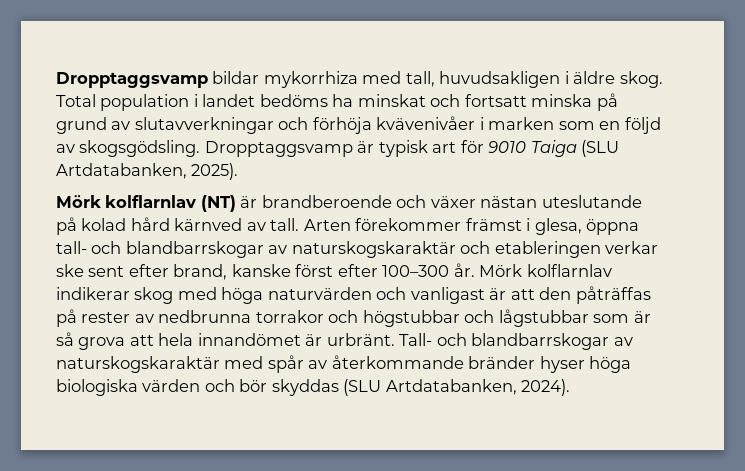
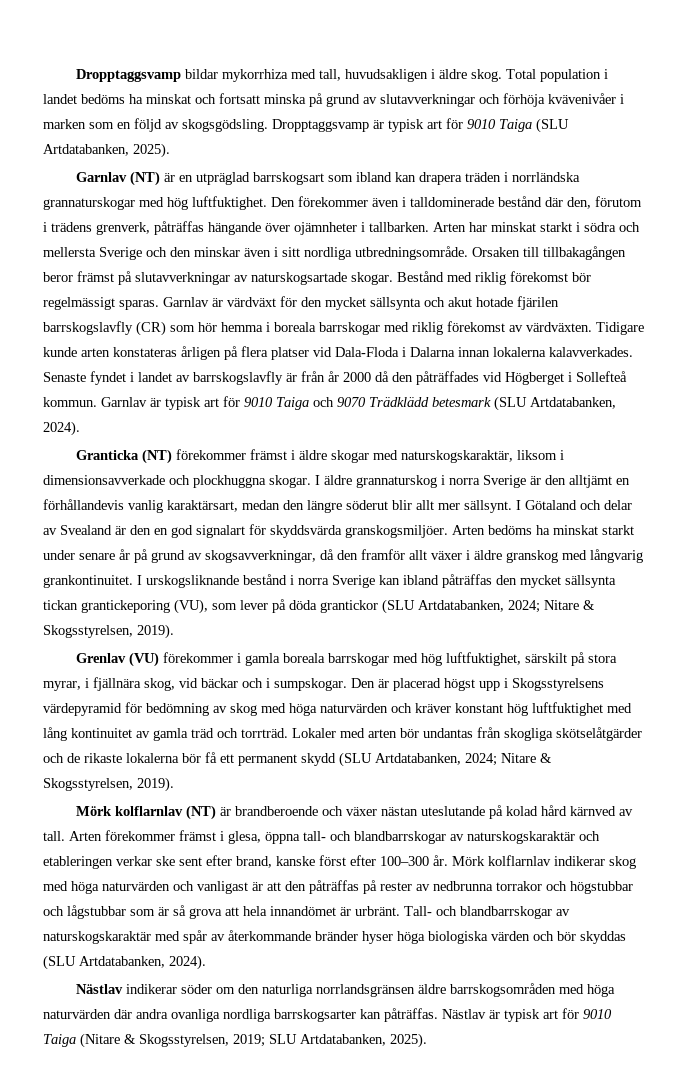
(239, 171) none -> [75,171,580,186] [43,196,642,210] [43,221,640,235] [43,246,626,260] [43,271,591,285] [43,296,559,310] [43,321,644,336] [43,346,633,360] [43,371,627,385] [43,396,616,411] [43,421,80,436] [75,449,564,464] [43,475,630,488] [43,499,632,513] [43,524,634,538] [43,549,643,563] [43,574,616,588] [43,599,595,614] [43,624,174,639] [75,652,617,667] [43,677,604,691] [43,702,632,716] [43,727,642,741] [43,752,552,767] [43,777,174,792] // Garnlav (NT) är en utpräglad barrskogsart som ibland kan drapera träden i norrländska grannaturskogar med hög luftfuktighet. Den förekommer även i talldominerade bestånd där den, förutom i trädens grenverk, påträffas hängande över ojämnheter i tallbarken. Arten har minskat starkt i södra och mellersta Sverige och den minskar även i sitt nordliga utbredningsområde. Orsaken till tillbakagången beror främst på slutavverkningar av naturskogsartade skogar. Bestånd med riklig förekomst bör regelmässigt sparas. Garnlav är värdväxt för den mycket sällsynta och akut hotade fjärilen barrskogslavfly (CR) som hör hemma i boreala barrskogar med riklig förekomst av värdväxten. Tidigare kunde arten konstateras årligen på flera platser vid Dala-Floda i Dalarna innan lokalerna kalavverkades. Senaste fyndet i landet av barrskogslavfly är från år 2000 då den påträffades vid Högberget i Sollefteå kommun. Garnlav är typisk art för 9010 Taiga och 9070 Trädklädd betesmark (SLU Artdatabanken, 2024). // Granticka (NT) förekommer främst i äldre skogar med naturskogskaraktär, liksom i dimensionsavverkade och plockhuggna skogar. I äldre grannaturskog i norra Sverige är den alltjämt en förhållandevis vanlig karaktärsart, medan den längre söderut blir allt mer sällsynt. I Götaland och delar av Svealand är den en god signalart för skyddsvärda granskogsmiljöer. Arten bedöms ha minskat starkt under senare år på grund av skogsavverkningar, då den framför allt växer i äldre granskog med långvarig grankontinuitet. I urskogsliknande bestånd i norra Sverige kan ibland påträffas den mycket sällsynta tickan grantickeporing (VU), som lever på döda grantickor (SLU Artdatabanken, 2024; Nitare & Skogsstyrelsen, 2019). // Grenlav (VU) förekommer i gamla boreala barrskogar med hög luftfuktighet, särskilt på stora myrar, i fjällnära skog, vid bäckar och i sumpskogar. Den är placerad högst upp i Skogsstyrelsens värdepyramid för bedömning av skog med höga naturvärden och kräver konstant hög luftfuktighet med lång kontinuitet av gamla träd och torrträd. Lokaler med arten bör undantas från skogliga skötselåtgärder och de rikaste lokalerna bör få ett permanent skydd (SLU Artdatabanken, 2024; Nitare & Skogsstyrelsen, 2019).
(571, 387) none -> [75,983,615,997] [43,1008,612,1022] [43,1033,427,1048] // Nästlav indikerar söder om den naturliga norrlandsgränsen äldre barrskogsområden med höga naturvärden där andra ovanliga nordliga barrskogsarter kan påträffas. Nästlav är typisk art för 9010 Taiga (Nitare & Skogsstyrelsen, 2019; SLU Artdatabanken, 2025).

